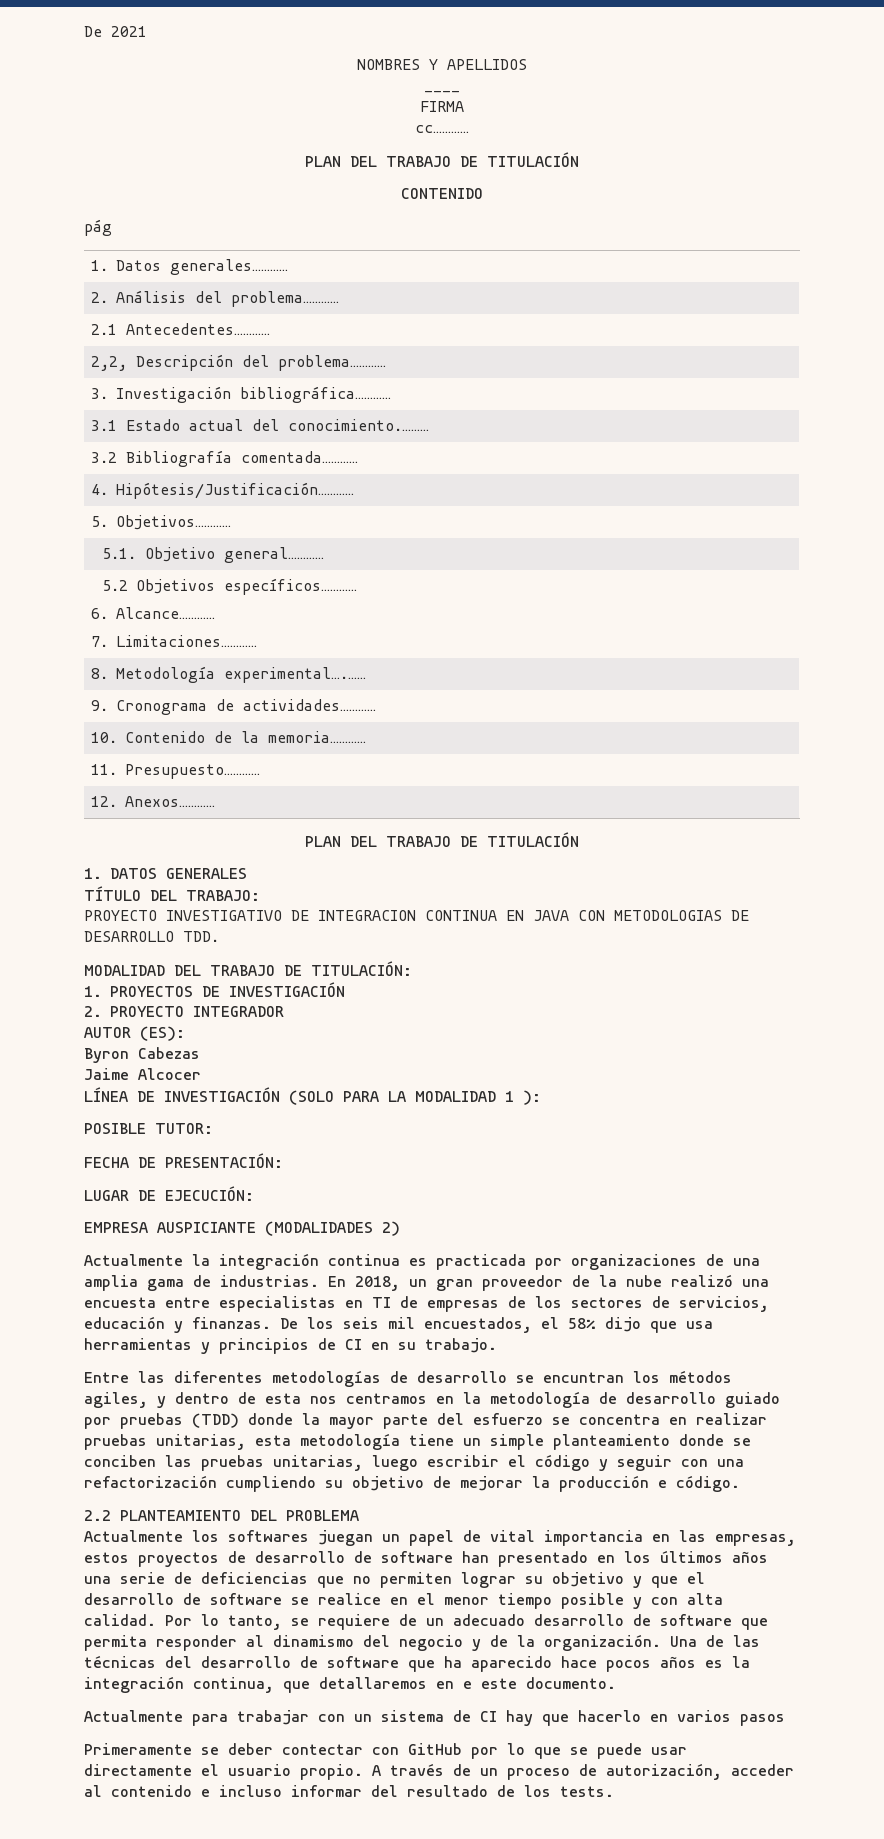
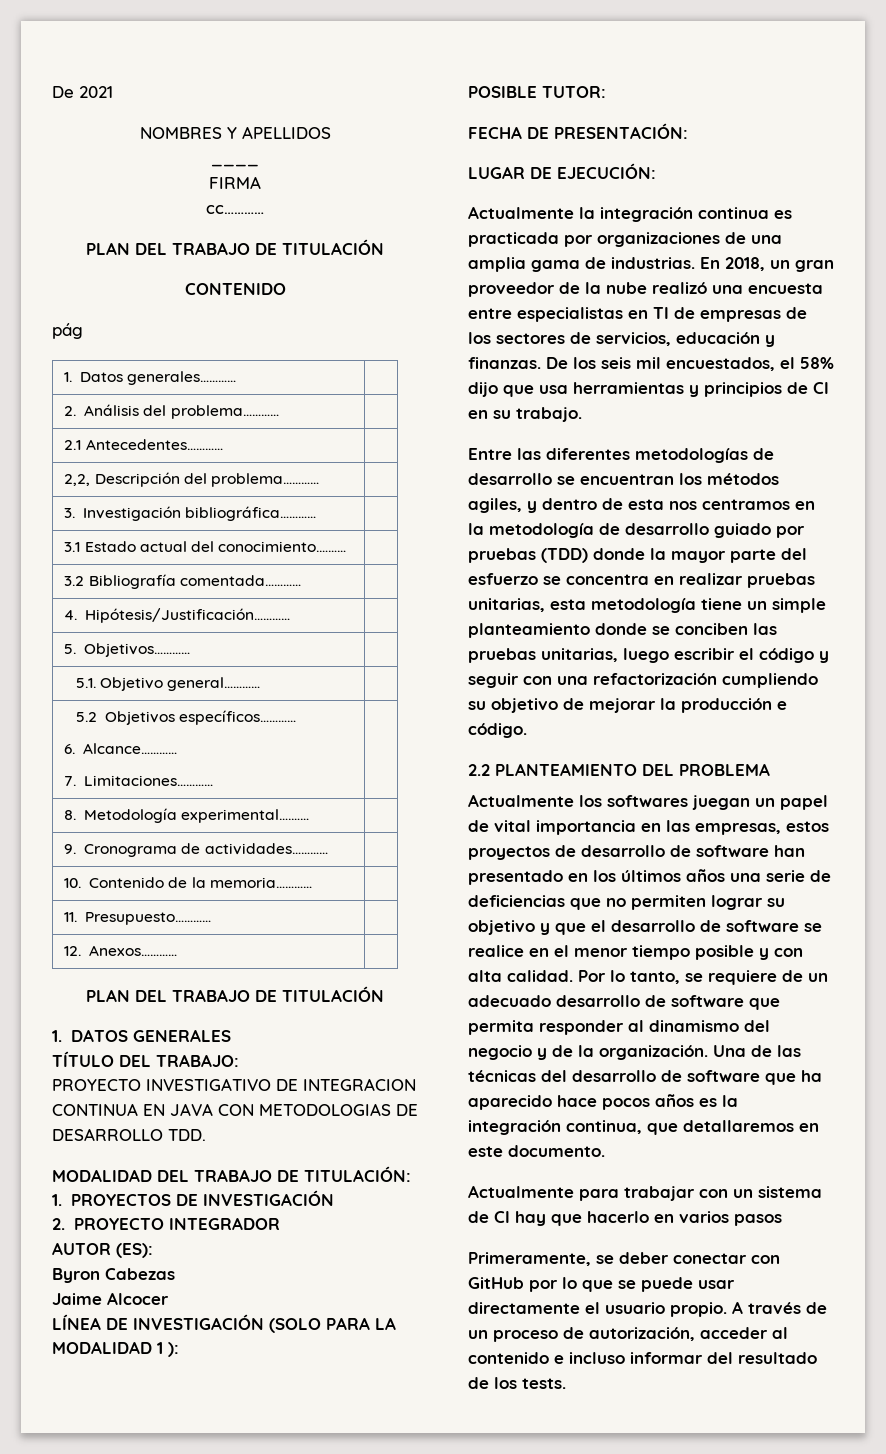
[84,1221,400,1236] // EMPRESA AUSPICIANTE (MODALIDADES 2) -> (656, 171) none
[543,1372,624,1383] encuntran -> [580,474,674,485] encuentran
[463,1681,472,1689] e -> (819, 1127) none
[84,1743,192,1755] Primeramente -> [468,1252,591,1266] Primeramente,
[282,1744,363,1755] contectar -> [673,1253,747,1264] conectar

